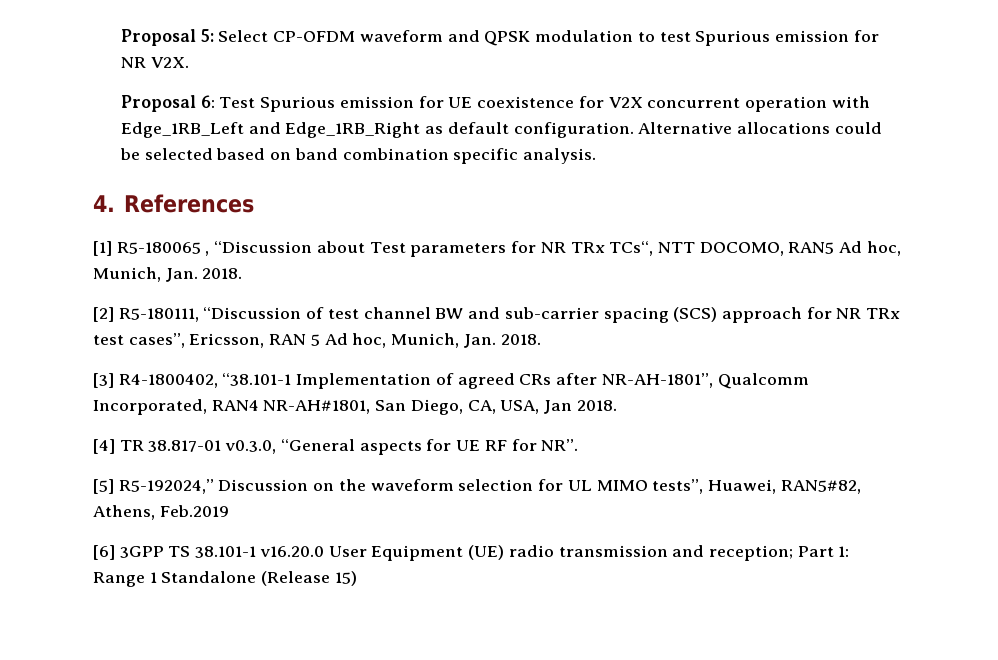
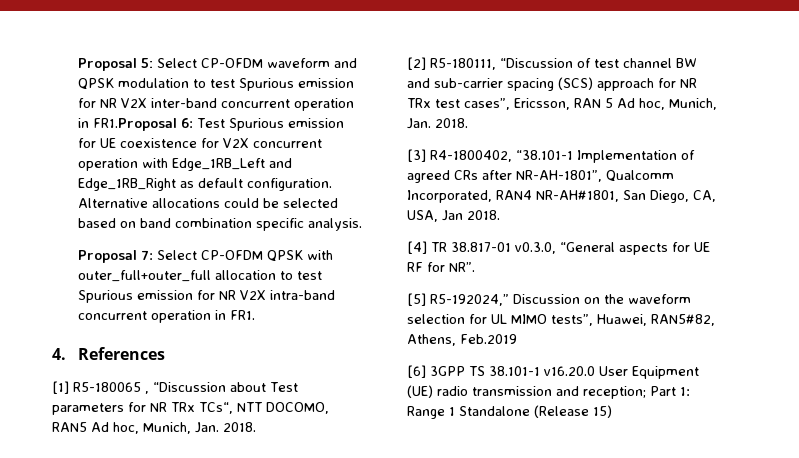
[150,57,189,68] [121,95,197,112] V2X. // Proposal -> [120,98,354,111] [77,118,177,131] V2X inter-band concurrent operation in FR1.Proposal
(597, 156) none -> [77,250,333,263] [77,270,322,282] [77,290,335,303] [77,310,255,323] // Proposal 7: Select CP-OFDM QPSK with outer_full+outer_full allocation to test Spurious emission for NR V2X intra-band concurrent operation in FR1.

